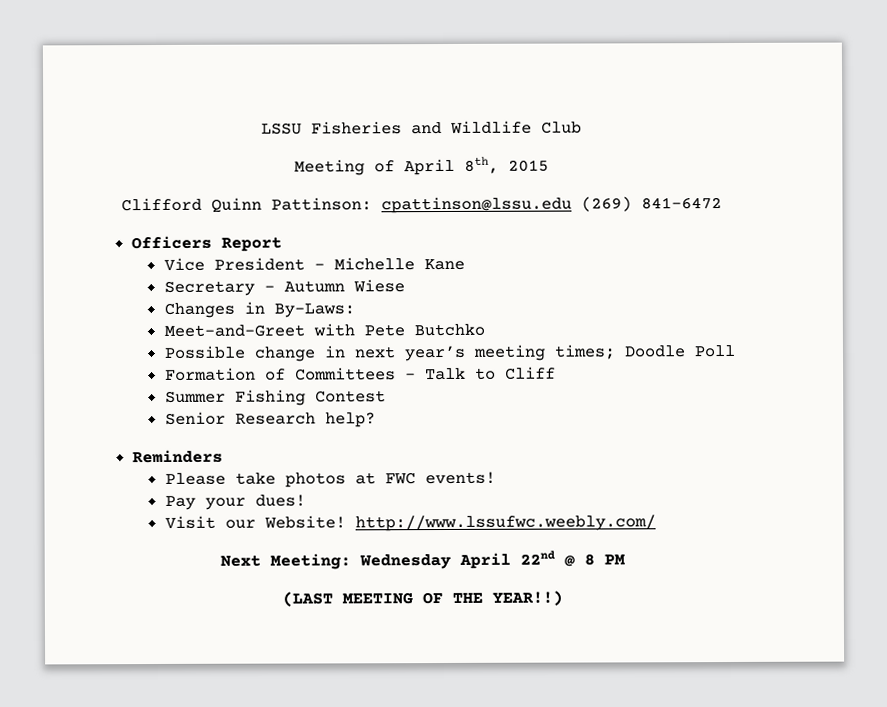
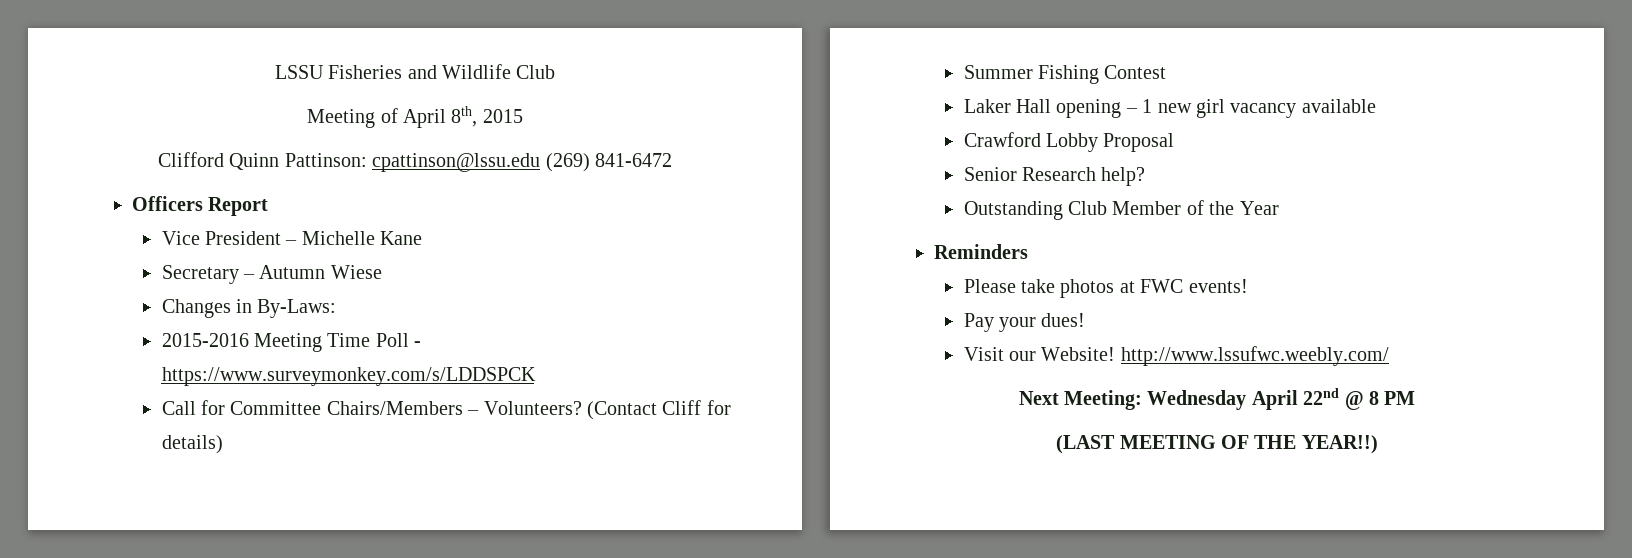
[163,323,485,337] [163,344,736,362] [164,367,496,381] Meet-and-Greet with Pete Butchko // Possible change in next year’s meeting times; Doodle Poll // Formation of Committees – Talk to -> [161,333,422,352] [161,367,536,386] [161,400,657,420] 2015-2016 Meeting Time Poll - https://www.surveymonkey.com/s/LDDSPCK // Call for Committee Chairs/Members – Volunteers? (Contact
(556, 373) none -> [706,400,731,415] [161,435,223,454] for details)
[164,411,376,428] Senior Research help? -> [963,99,1376,118] [963,132,1175,152] [963,167,1146,186] [963,200,1279,220] Laker Hall opening – 1 new girl vacancy available // Crawford Lobby Proposal // Senior Research help? // Outstanding Club Member of the Year

